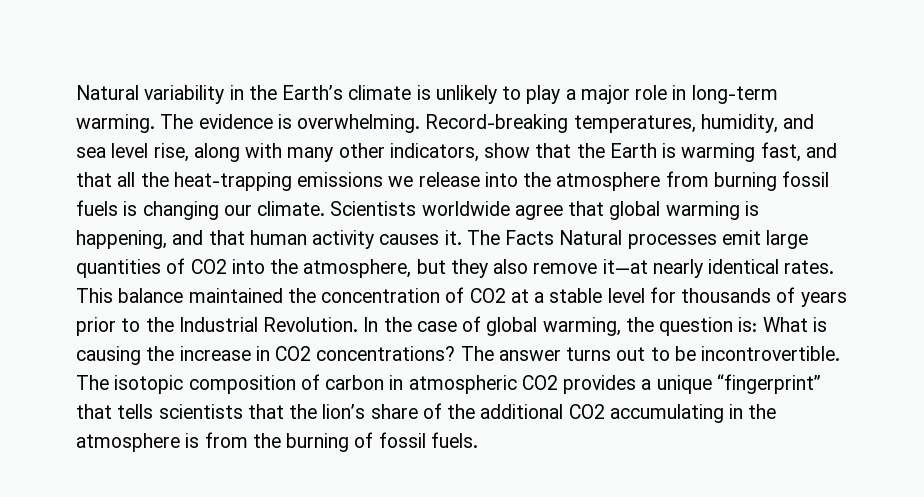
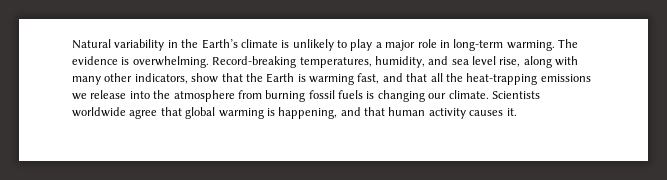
[466,230,809,249] [76,258,835,278] [76,287,847,307] [76,316,827,336] [76,346,841,365] [76,374,821,394] [76,403,777,423] [76,432,478,452] The Facts Natural processes emit large quantities of CO2 into the atmosphere, but they also remove it—at nearly identical rates. This balance maintained the concentration of CO2 at a stable level for thousands of years prior to the Industrial Revolution. In the case of global warming, the question is: What is causing the increase in CO2 concentrations? The answer turns out to be incontrovertible. The isotopic composition of carbon in atmospheric CO2 provides a unique “fingerprint” that tells scientists that the lion’s share of the additional CO2 accumulating in the atmosphere is from the burning of fossil fuels. -> (517, 112) none

